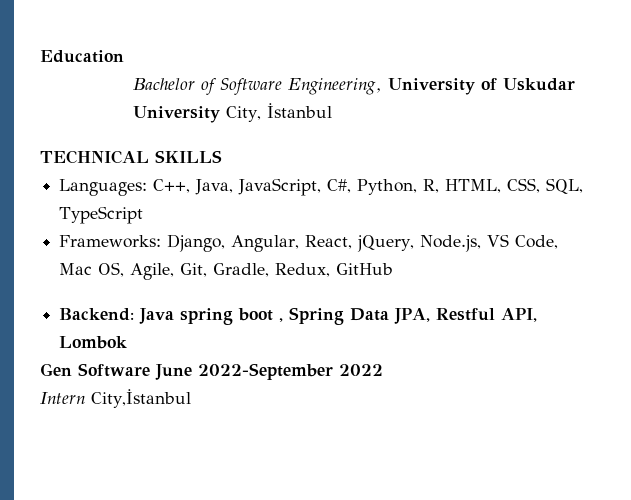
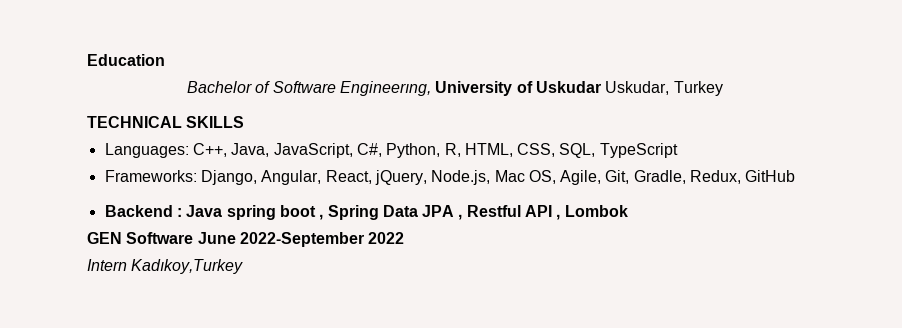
[288,78,383,95] Engineering, -> [339,81,431,96] Engineerıng,
[133,103,333,123] University City, İstanbul -> [605,81,723,96] Uskudar, Turkey
[487,234,559,249] VS Code, -> (491, 177) none
[59,308,135,321] Backend: -> [104,205,182,217] Backend :
[394,308,538,324] JPA, Restful API, -> [422,205,561,220] JPA , Restful API ,
[40,363,72,376] Gen -> [87,232,122,244] GEN
[91,389,191,408] City,İstanbul -> [131,259,244,274] Kadıkoy,Turkey

